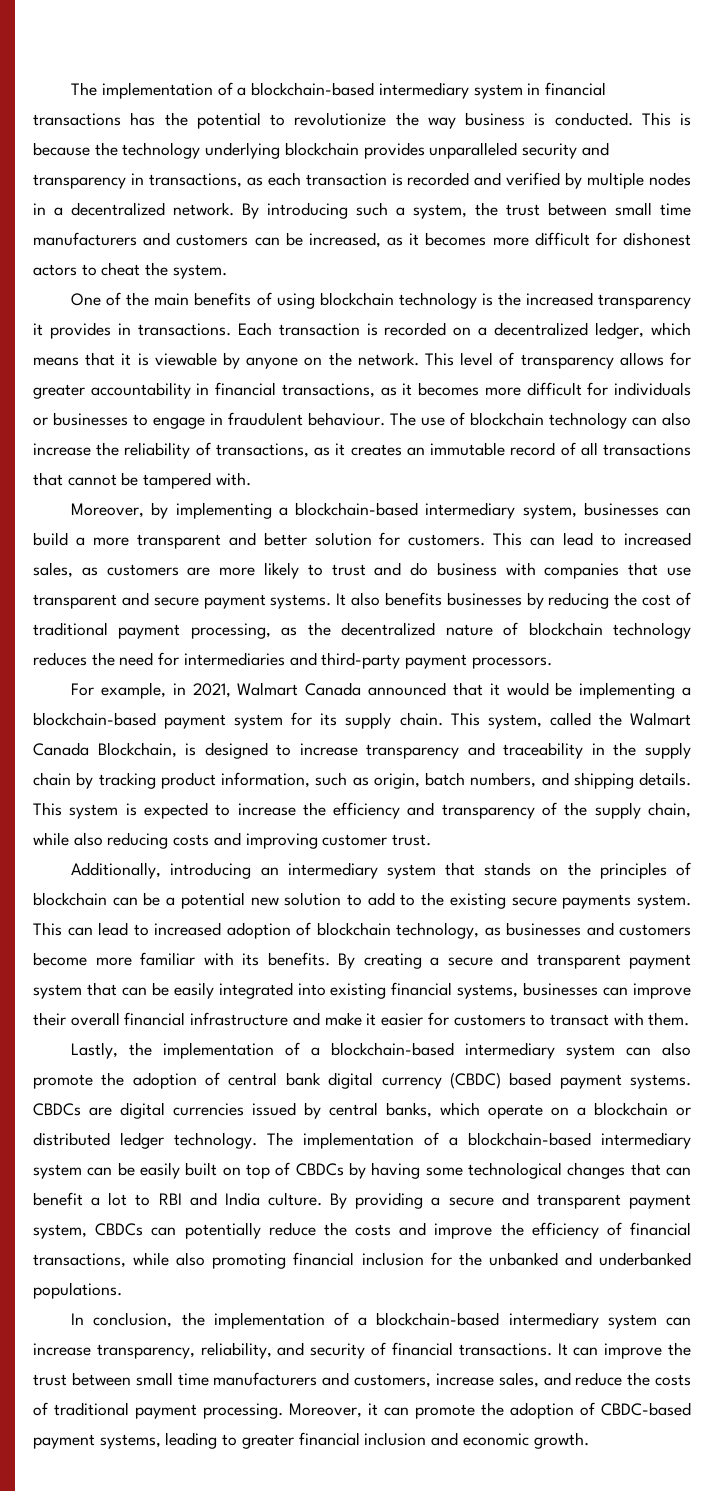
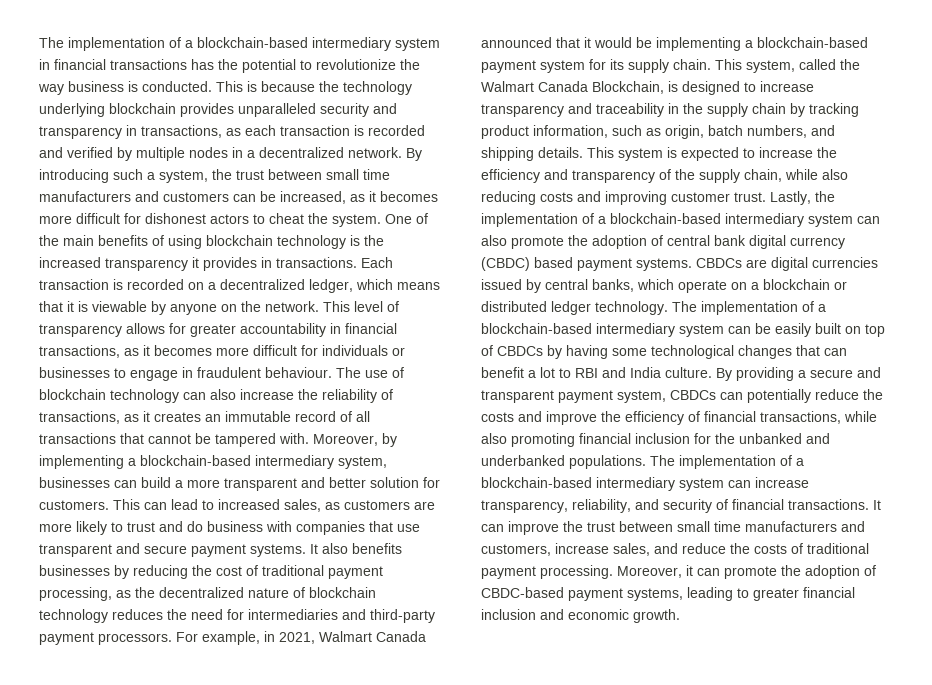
(227, 271) // -> (381, 220) none
(251, 479) // -> (309, 438) none
(552, 663) // -> (172, 639) none
[71,862,691,879] [33,892,691,909] [33,922,691,939] [33,952,691,969] [33,982,691,999] [33,1012,690,1026] // Additionally, introducing an intermediary system that stands on the principles of blockchain can be a potential new solution to add to the existing secure payments system. This can lead to increased adoption of blockchain technology, as businesses and customers become more familiar with its benefits. By creating a secure and transparent payment system that can be easily integrated into existing financial systems, businesses can improve their overall financial infrastructure and make it easier for customers to transact with them. // -> (766, 197) none
[71,1312,205,1328] // In conclusion, the -> [650,455,675,466] The

